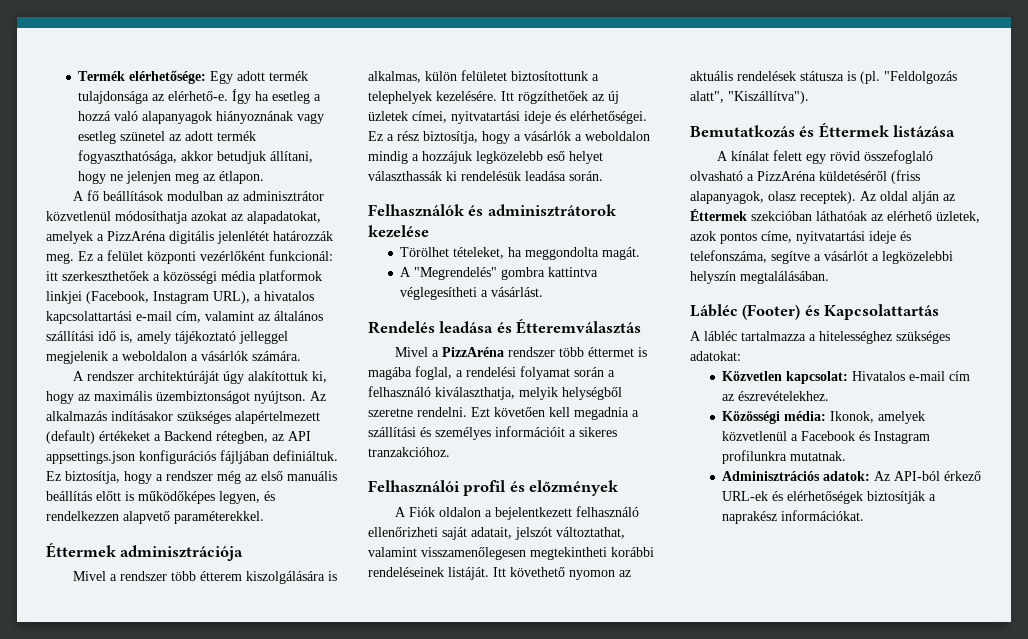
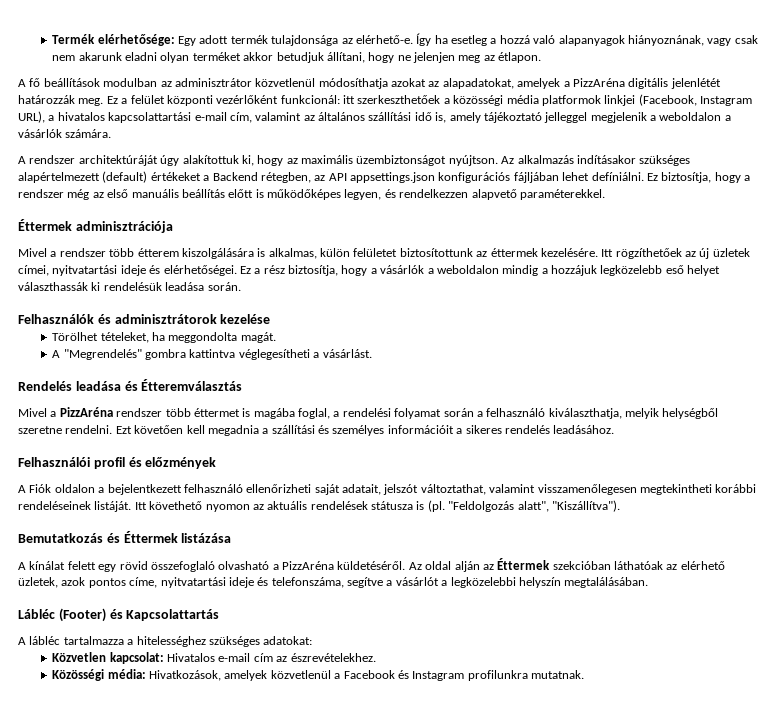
[216,111,325,124] [78,131,257,144] [78,150,178,164] hiányoznának vagy esetleg szünetel az adott termék fogyaszthatósága, -> [627,35,758,46] [52,52,241,63] hiányoznának, vagy csak nem akarunk eladni olyan terméket
[273,450,338,461] definiáltuk. -> [562,172,644,181] lehet defíniálni.
[592,74,599,81] [368,91,432,104] a telephelyek -> [476,248,538,257] az éttermek
[368,447,450,457] tranzakcióhoz. -> [504,425,615,434] rendelés leadásához.
[819,170,920,184] [690,191,856,204] küldetéséről (friss alapanyagok, olasz receptek). -> [337,561,406,570] küldetéséről.
[830,411,875,423] Ikonok, -> [149,670,222,681] Hivatkozások,
[722,471,982,481] [722,491,937,504] [722,510,865,524] // Adminisztrációs adatok: Az API-ból érkező URL-ek és elérhetőségek biztosítják a naprakész információkat. -> (585, 674) none

